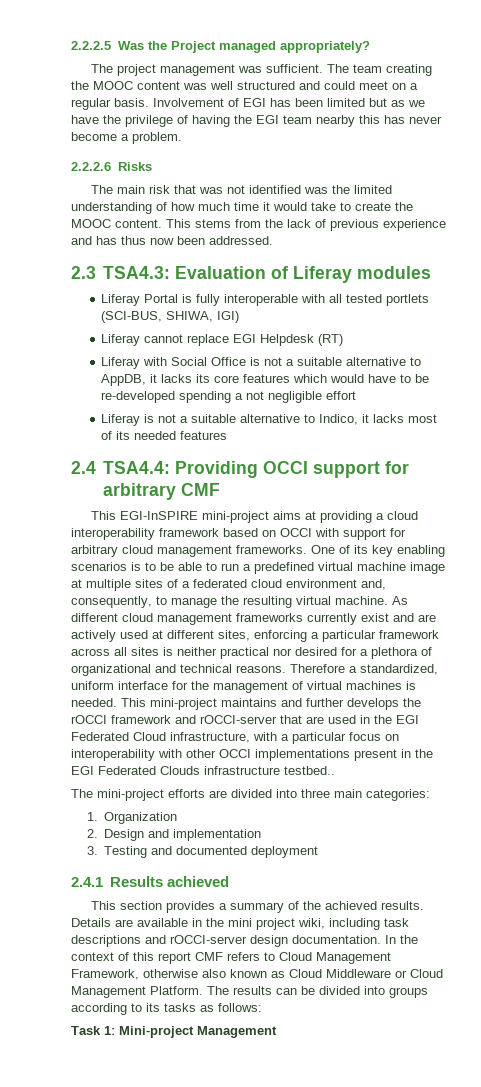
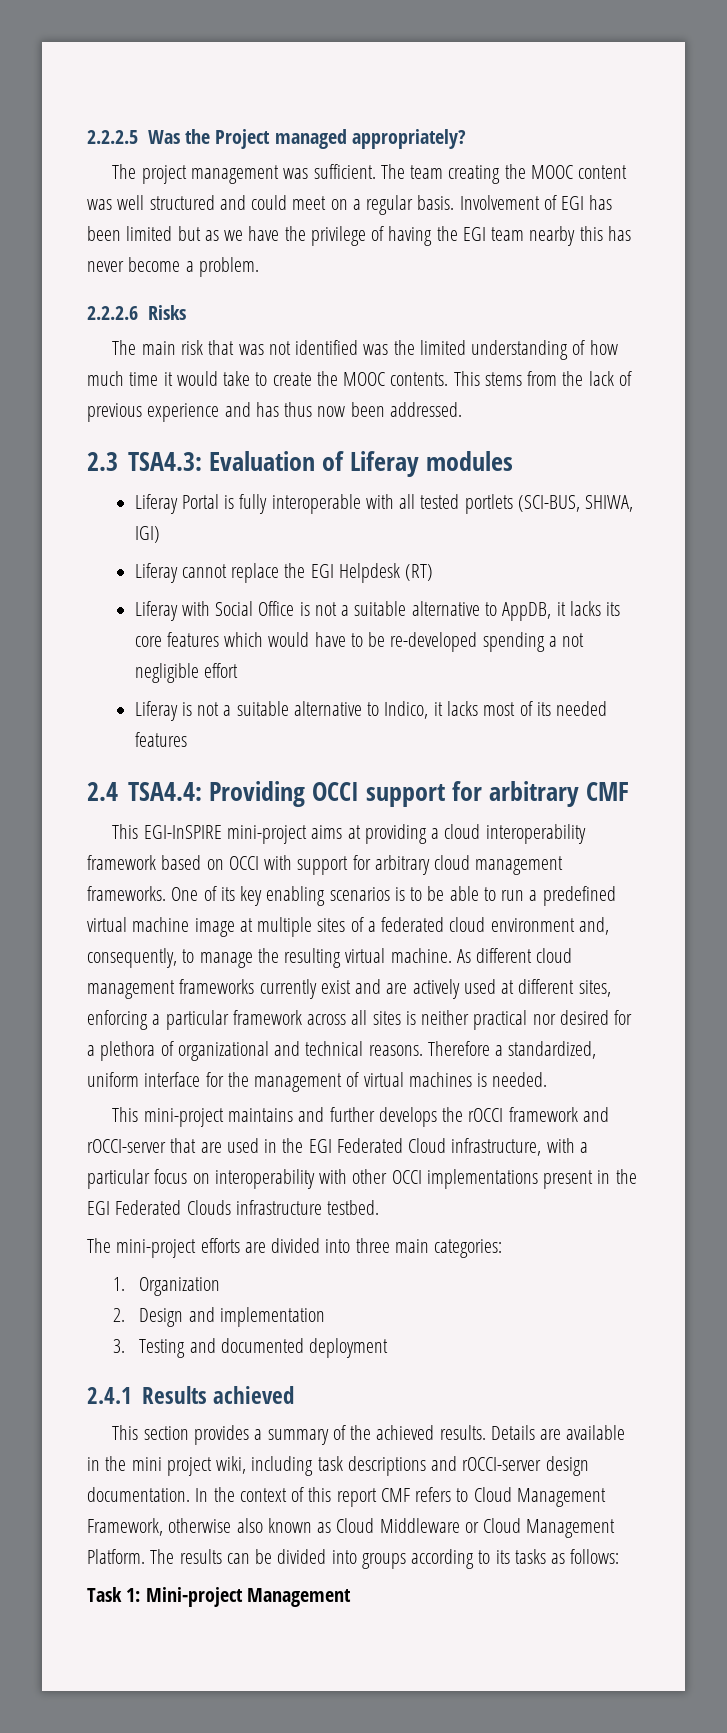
[115,219,162,228] content. -> [390,372,449,386] contents.
(230, 340) none -> [284,563,306,578] the
(117, 702) none -> (548, 1079) //
[284,766,335,775] testbed.. -> [327,1200,380,1215] testbed.

